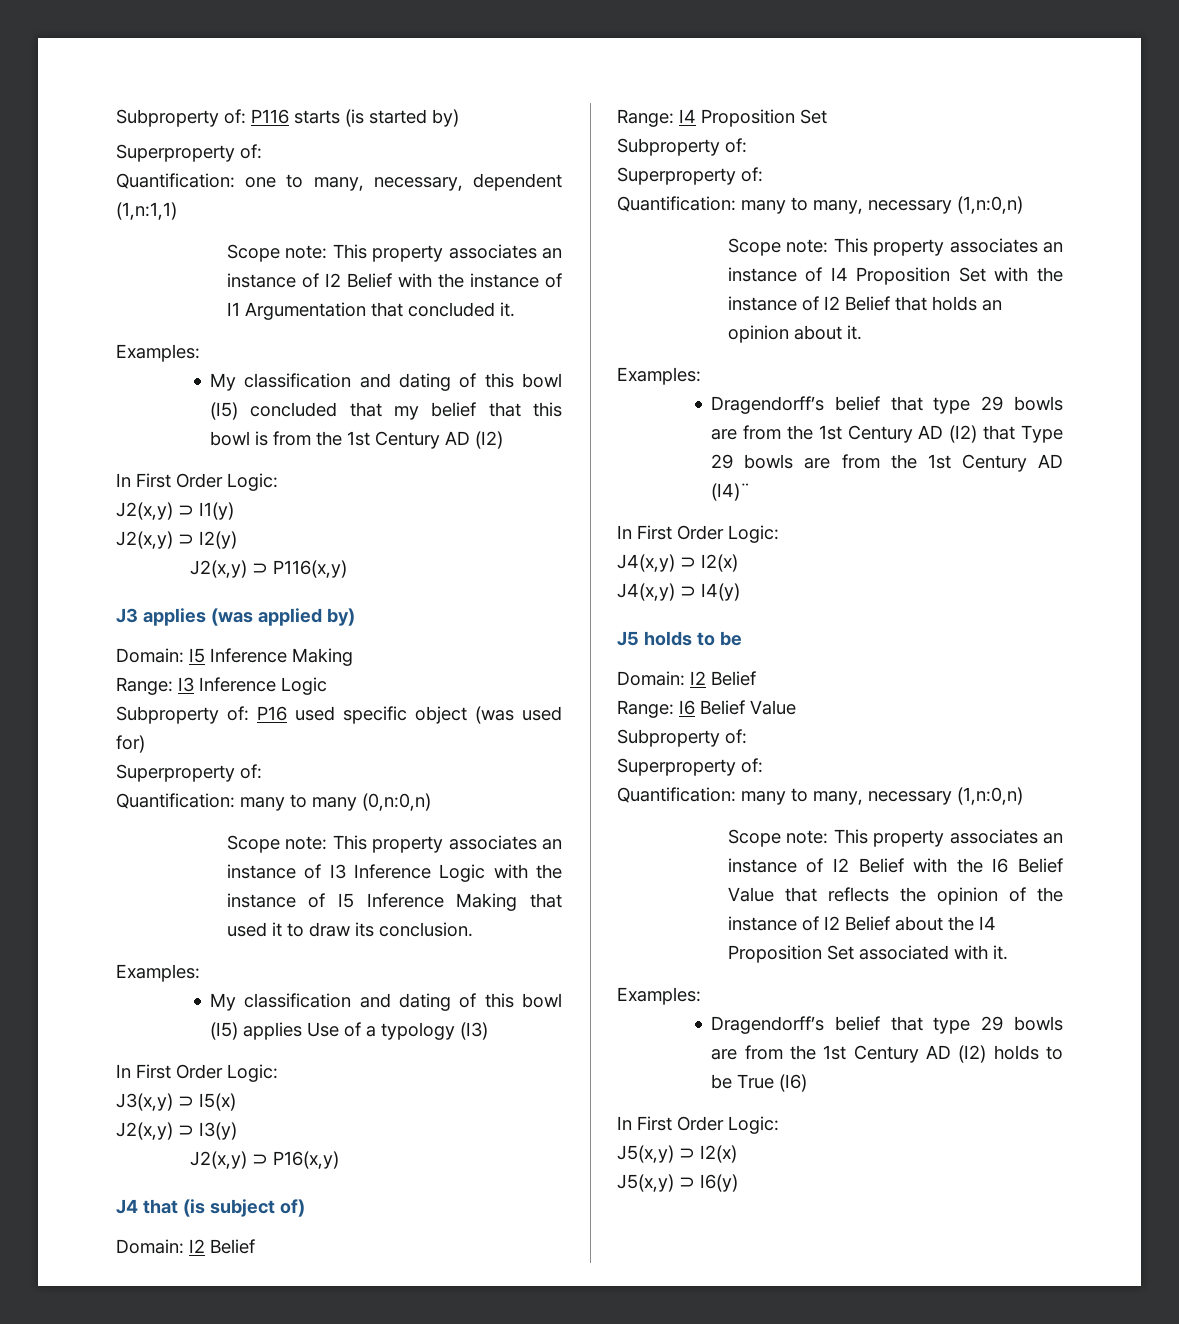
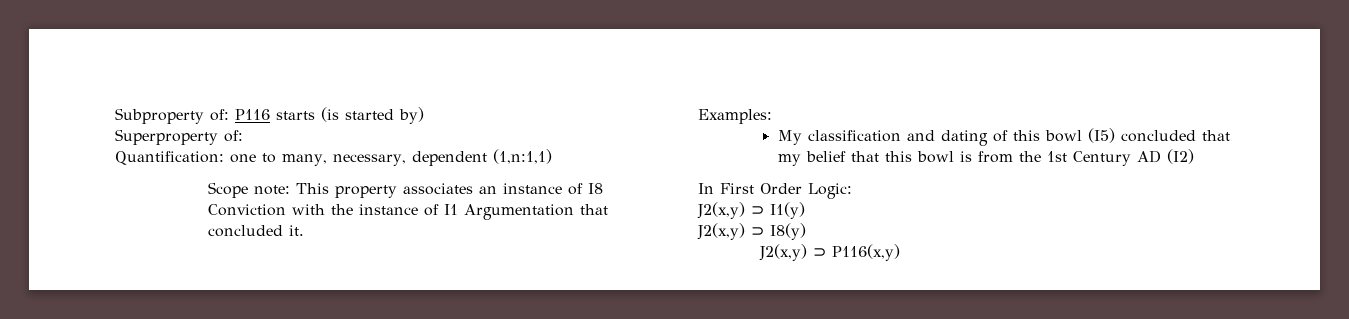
[324,273,392,288] I2 Belief -> [588,183,604,194] [208,204,287,216] I8 Conviction
[199,531,237,549] I2(y) -> [770,223,806,240] I8(y)
[116,608,355,626] [116,648,353,666] [116,677,327,695] [116,706,562,724] [116,735,145,753] [116,764,262,782] [116,793,431,811] [226,835,562,853] [226,864,562,882] [226,893,562,911] [226,922,473,937] [116,964,200,982] [210,993,562,1011] [210,1022,489,1040] [116,1064,278,1082] [116,1093,236,1111] [116,1122,237,1140] [189,1151,339,1169] [116,1199,305,1217] [116,1239,255,1254] [617,109,827,127] [617,138,747,156] [617,167,763,185] [617,196,1023,214] [727,238,1063,256] [727,267,1063,285] [727,296,1002,311] [727,325,862,343] [617,367,701,385] [711,396,1063,414] [711,425,1063,443] [711,454,1063,472] [711,483,751,501] [617,525,779,543] [617,554,738,572] [617,583,740,601] [617,631,742,646] [617,671,756,686] [617,700,796,718] [617,729,747,747] [617,758,763,776] [617,787,1023,805] [727,829,1063,847] [727,858,1063,873] [727,887,1063,905] [727,916,996,931] [727,945,1008,963] [617,987,701,1005] [711,1016,1063,1034] [711,1045,1063,1063] [711,1074,808,1092] [617,1116,779,1134] [617,1145,737,1163] [617,1174,738,1192] // J3 applies (was applied by) // Domain: I5 Inference Making // Range: I3 Inference Logic // Subproperty of: P16 used specific object (was used for) // Superproperty of: // Quantification: many to many (0,n:0,n) // Scope note: This property associates an instance of I3 Inference Logic with the instance of I5 Inference Making that used it to draw its conclusion. // Examples: // My classification and dating of this bowl (I5) applies Use of a typology (I3) // In First Order Logic: // J3(x,y) ⊃ I5(x) // J2(x,y) ⊃ I3(y) // J2(x,y) ⊃ P16(x,y) // J4 that (is subject of) // Domain: I2 Belief // Range: I4 Proposition Set // Subproperty of: // Superproperty of: // Quantification: many to many, necessary (1,n:0,n) // Scope note: This property associates an instance of I4 Proposition Set with the instance of I2 Belief that holds an opinion about it. // Examples: // Dragendorff’s belief that type 29 bowls are from the 1st Century AD (I2) that Type 29 bowls are from the 1st Century AD (I4)¨ // In First Order Logic: // J4(x,y) ⊃ I2(x) // J4(x,y) ⊃ I4(y) // J5 holds to be // Domain: I2 Belief // Range: I6 Belief Value // Subproperty of: // Superproperty of: // Quantification: many to many, necessary (1,n:0,n) // Scope note: This property associates an instance of I2 Belief with the I6 Belief Value that reflects the opinion of the instance of I2 Belief about the I4 Proposition Set associated with it. // Examples: // Dragendorff’s belief that type 29 bowls are from the 1st Century AD (I2) holds to be True (I6) // In First Order Logic: // J5(x,y) ⊃ I2(x) // J5(x,y) ⊃ I6(y) -> (901, 252) none

